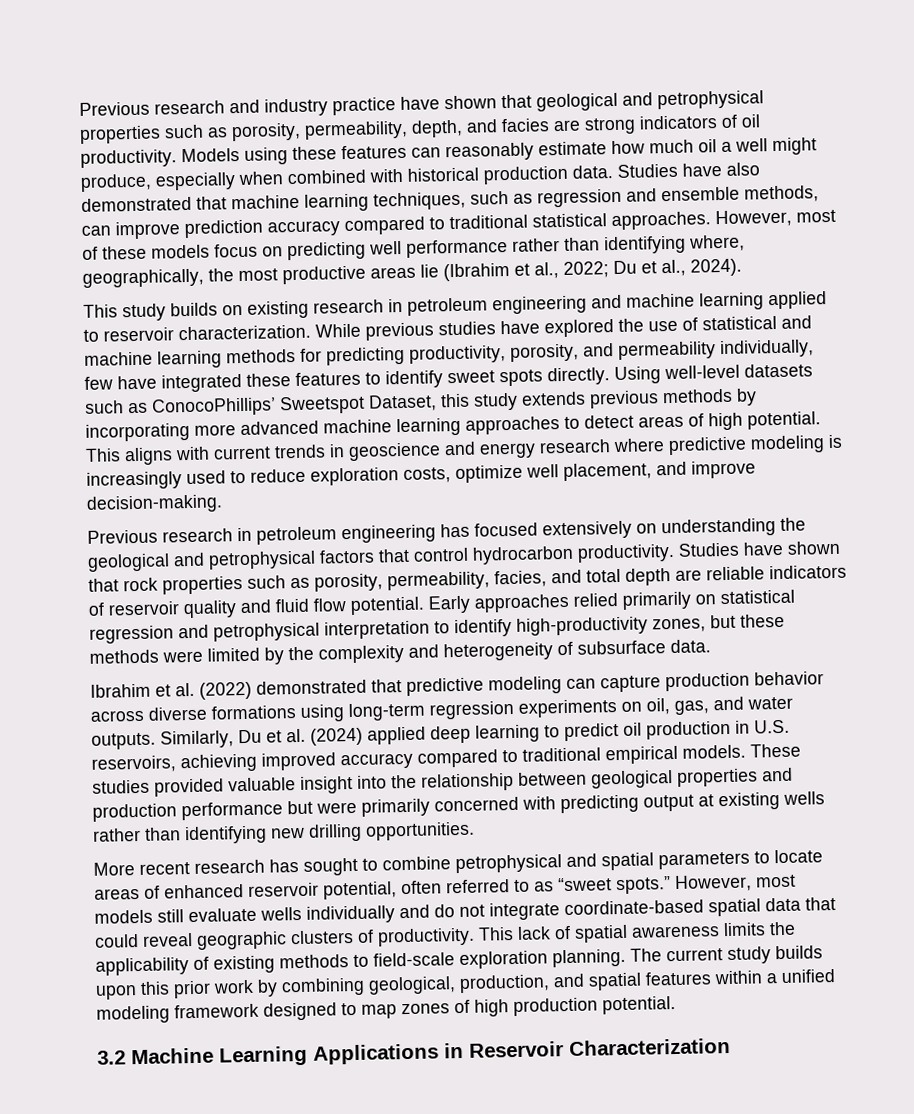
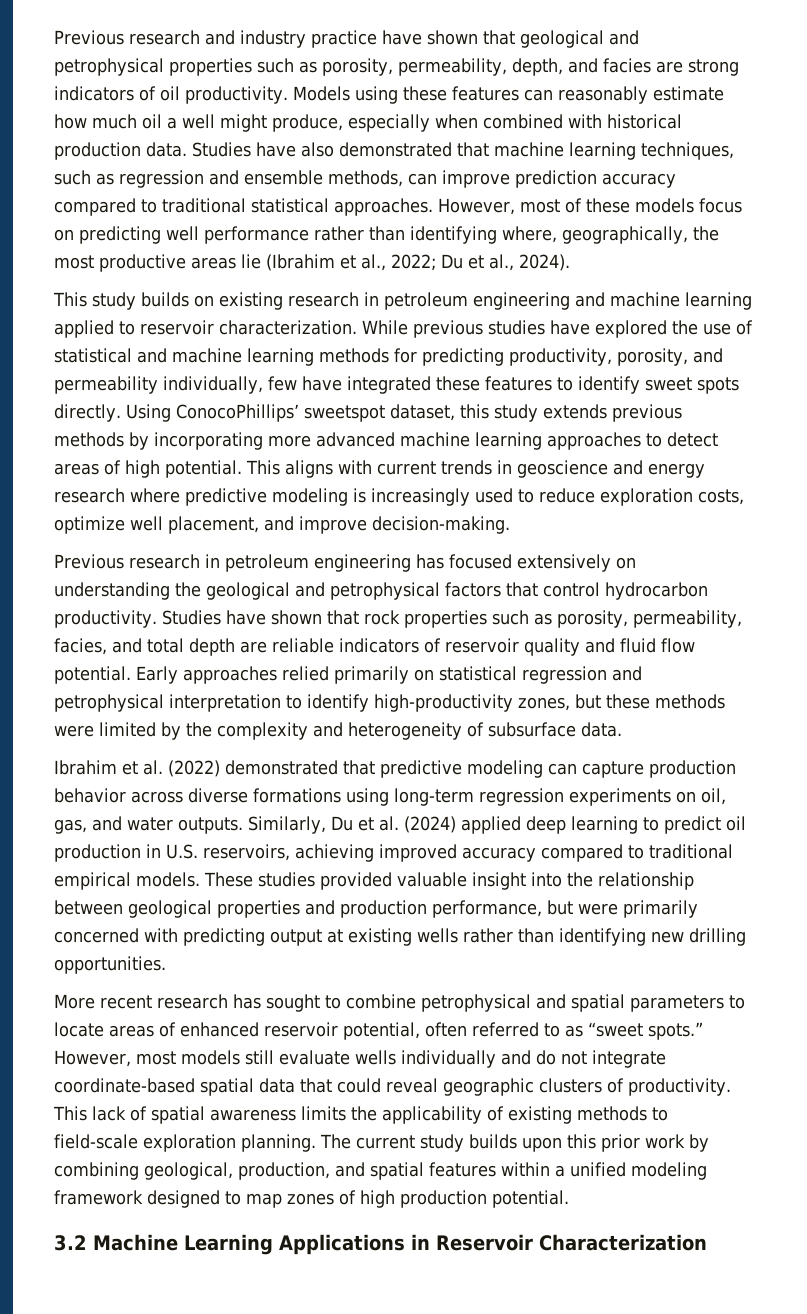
[664,363,813,380] [85,394,437,417] well-level datasets such as ConocoPhillips’ Sweetspot Dataset, -> [175,404,455,422] ConocoPhillips’ sweetspot dataset,
[181,801,283,821] performance -> [432,900,542,918] performance,

